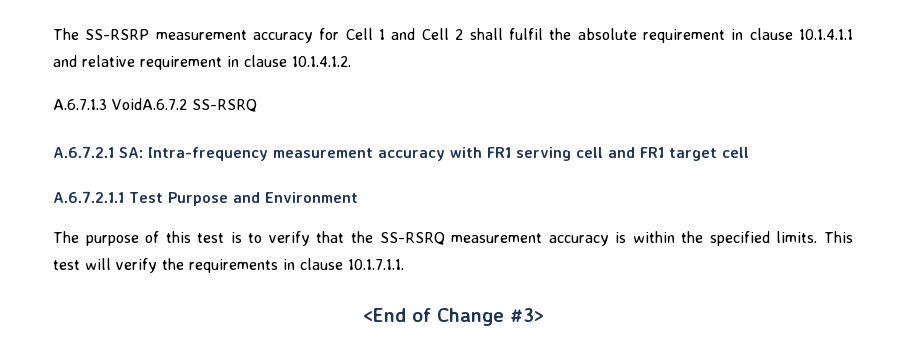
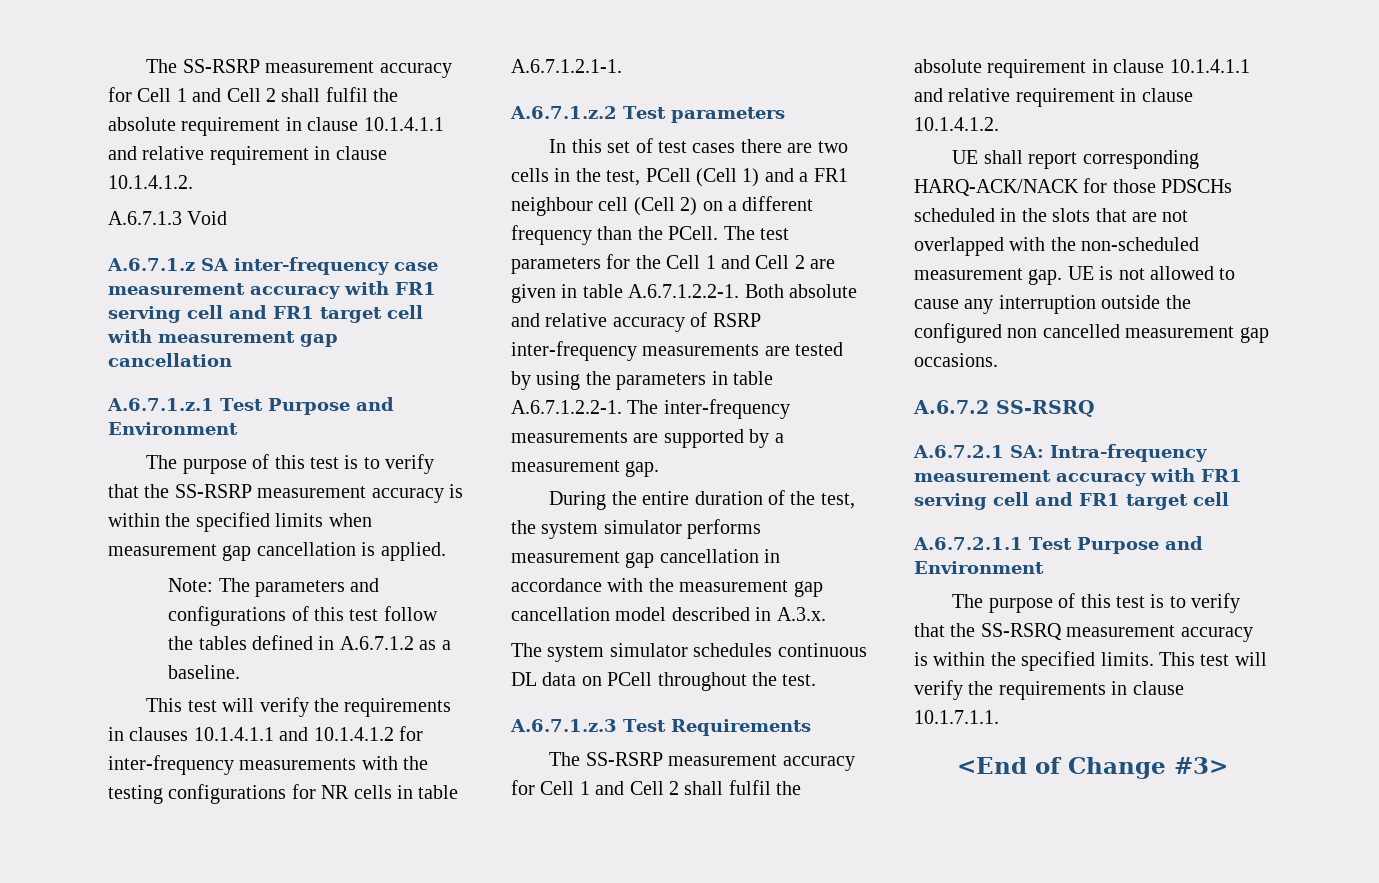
[112,98,187,110] VoidA.6.7.2 -> [187,211,228,225] [107,257,438,275] [108,281,436,299] [108,305,423,323] [107,329,338,347] [108,353,232,367] [107,397,394,415] [108,422,238,435] [146,454,435,474] [108,484,463,503] [108,512,372,532] [108,542,446,561] [168,578,380,597] [168,606,438,626] [168,635,451,650] [168,665,241,679] [146,697,452,717] [108,726,423,741] [108,755,429,775] [108,784,459,804] [511,59,622,73] [510,106,785,123] [549,138,848,153] [511,168,848,187] [511,196,814,216] [511,225,789,245] [511,254,836,274] [511,284,857,303] [511,312,761,332] [511,341,844,361] [511,371,773,390] [511,399,790,419] [511,429,784,448] [511,460,660,477] [549,490,855,510] [511,519,762,539] [511,549,781,568] [511,578,823,597] [511,607,826,621] [511,643,867,662] [511,672,817,691] [510,719,811,736] [549,752,855,771] [511,780,802,795] [914,59,1250,78] [914,88,1193,107] [914,117,999,131] [952,150,1199,169] [914,178,1233,196] [914,208,1189,222] [914,237,1200,256] [914,266,1236,285] [914,295,1191,314] [914,323,1269,343] [914,353,998,367] [913,400,989,414] Void // A.6.7.1.z SA inter-frequency case measurement accuracy with FR1 serving cell and FR1 target cell with measurement gap cancellation // A.6.7.1.z.1 Test Purpose and Environment // The purpose of this test is to verify that the SS-RSRP measurement accuracy is within the specified limits when measurement gap cancellation is applied. // Note: The parameters and configurations of this test follow the tables defined in A.6.7.1.2 as a baseline. // This test will verify the requirements in clauses 10.1.4.1.1 and 10.1.4.1.2 for inter-frequency measurements with the testing configurations for NR cells in table A.6.7.1.2.1-1. // A.6.7.1.z.2 Test parameters // In this set of test cases there are two cells in the test, PCell (Cell 1) and a FR1 neighbour cell (Cell 2) on a different frequency than the PCell. The test parameters for the Cell 1 and Cell 2 are given in table A.6.7.1.2.2-1. Both absolute and relative accuracy of RSRP inter-frequency measurements are tested by using the parameters in table A.6.7.1.2.2-1. The inter-frequency measurements are supported by a measurement gap. // During the entire duration of the test, the system simulator performs measurement gap cancellation in accordance with the measurement gap cancellation model described in A.3.x. // The system simulator schedules continuous DL data on PCell throughout the test. // A.6.7.1.z.3 Test Requirements // The SS-RSRP measurement accuracy for Cell 1 and Cell 2 shall fulfil the absolute requirement in clause 10.1.4.1.1 and relative requirement in clause 10.1.4.1.2. // UE shall report corresponding HARQ-ACK/NACK for those PDSCHs scheduled in the slots that are not overlapped with the non-scheduled measurement gap. UE is not allowed to cause any interruption outside the configured non cancelled measurement gap occasions. // A.6.7.2

